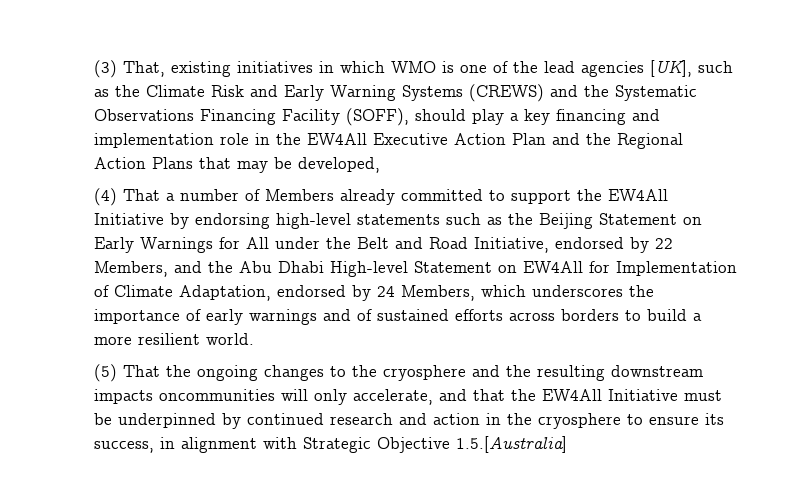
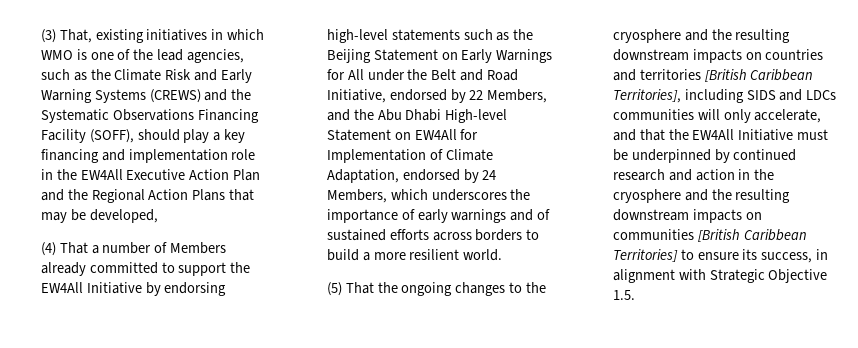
[580,60,692,77] agencies [UK], -> [187,49,245,63] agencies,
[158,389,275,401] oncommunities -> [745,49,824,60] [612,69,814,82] [612,89,837,103] [612,109,694,120] on countries and territories [British Caribbean Territories], including SIDS and LDCs communities
(621, 421) none -> [684,189,791,203] [612,209,762,223] [612,229,807,242] [612,249,678,262] and the resulting downstream impacts on communities [British Caribbean Territories]
[455,436,567,453] 1.5.[Australia] -> [612,290,635,300] 1.5.

